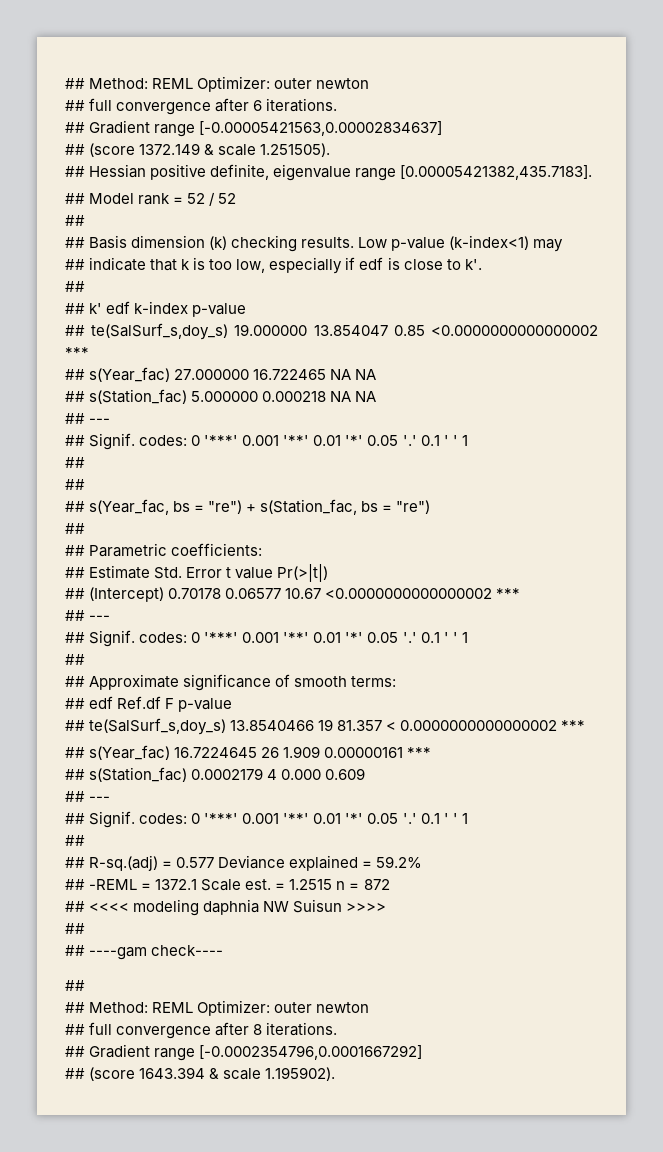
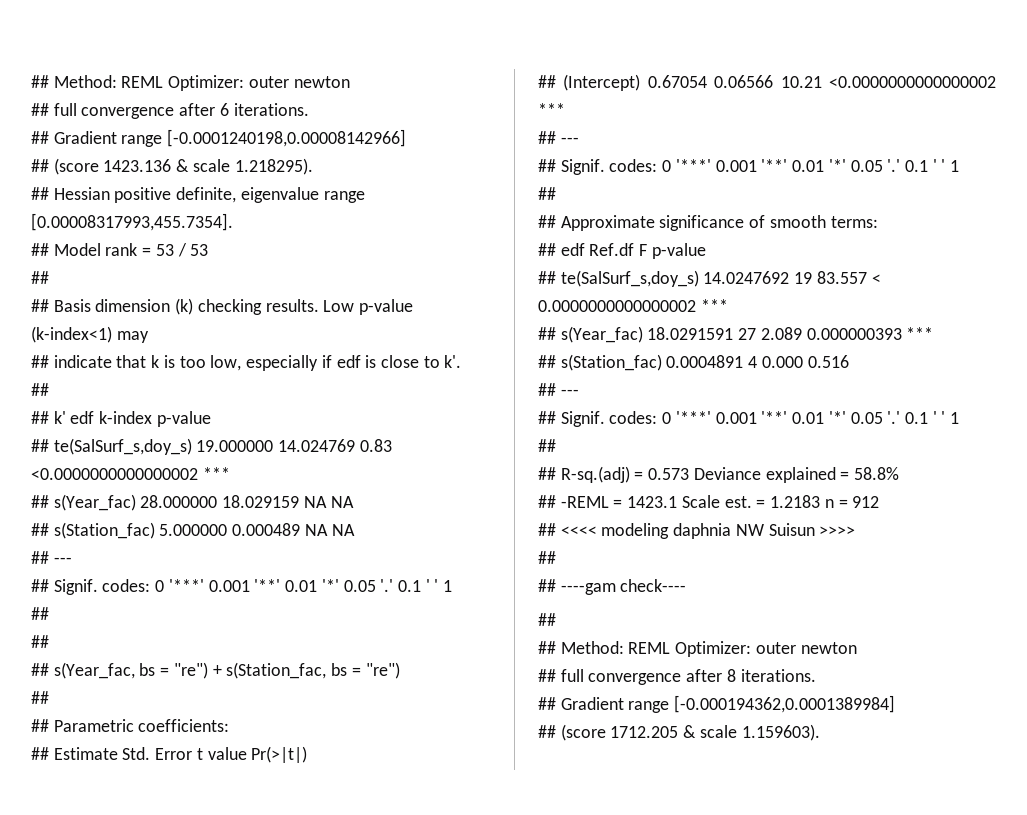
[199,121,443,136] [65,143,331,157] [-0.00005421563,0.00002834637] // ## (score 1372.149 & scale 1.251505). -> [167,129,407,147] [31,158,313,175] [-0.0001240198,0.00008142966] // ## (score 1423.136 & scale 1.218295).
[400,165,593,180] [0.00005421382,435.7183]. -> [31,213,233,231] [0.00008317993,455.7354].
[187,192,237,206] 52 / 52 -> [155,243,209,257] 53 / 53
[313,325,425,336] 13.854047 0.85 -> [278,439,392,452] 14.024769 0.83
[174,369,327,380] 27.000000 16.722465 -> [140,495,300,508] 28.000000 18.029159
[262,391,327,402] 0.000218 -> [232,523,301,536] 0.000489
[168,588,322,599] 0.70178 0.06577 10.67 -> [647,75,822,88] 0.67054 0.06566 10.21
[230,719,383,731] 13.8540466 19 81.357 -> [703,271,867,284] 14.0247692 19 83.557
[174,746,404,758] 16.7224645 26 1.909 0.00000161 -> [647,327,902,340] 18.0291591 27 2.089 0.000000393
[191,768,264,780] 0.0002179 -> [666,355,744,368] 0.0004891
[325,768,366,780] 0.609 -> [807,355,849,368] 0.516
[176,857,215,868] 0.577 -> [648,468,690,480] 0.573
[376,856,423,868] 59.2% -> [854,467,900,480] 58.8%
[155,879,198,890] 1372.1 -> [627,496,678,508] 1423.1
[289,879,333,890] 1.2515 -> [770,495,821,508] 1.2183
[363,879,390,890] 872 -> [852,496,880,508] 912
[199,1045,423,1060] [65,1067,336,1081] [-0.0002354796,0.0001667292] // ## (score 1643.394 & scale 1.195902). -> [674,695,896,713] [538,724,820,741] [-0.000194362,0.0001389984] // ## (score 1712.205 & scale 1.159603).

